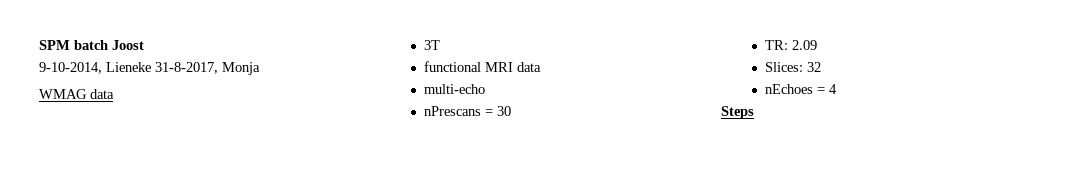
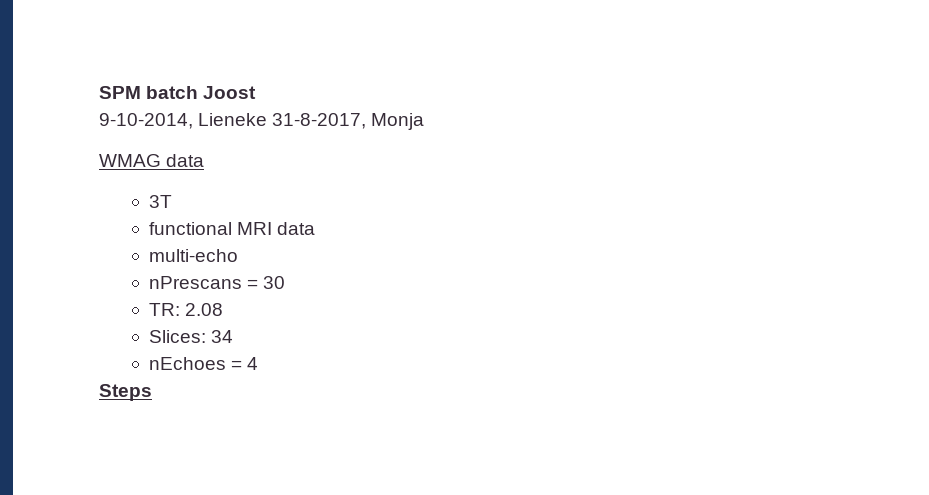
[792,40,818,50] 2.09 -> [184,303,223,316] 2.08
[807,62,822,72] 32 -> [210,330,233,343] 34

